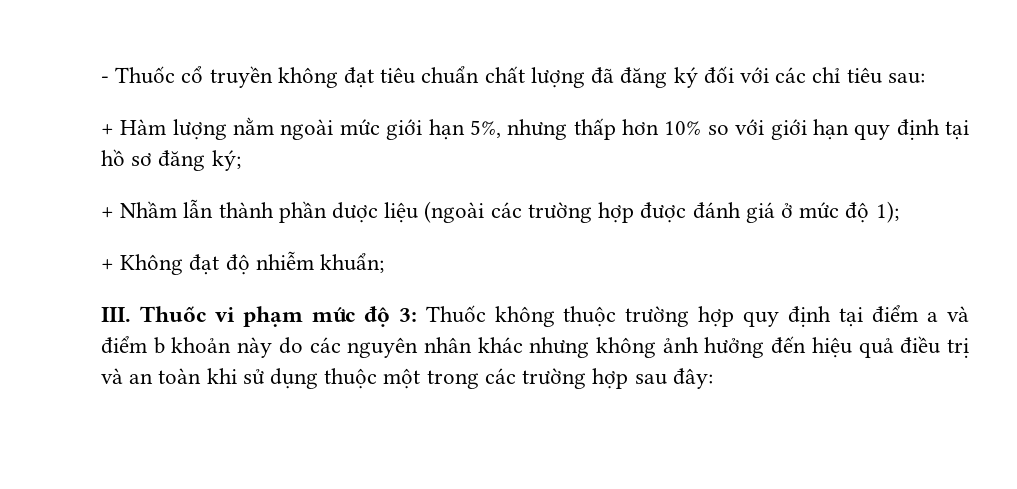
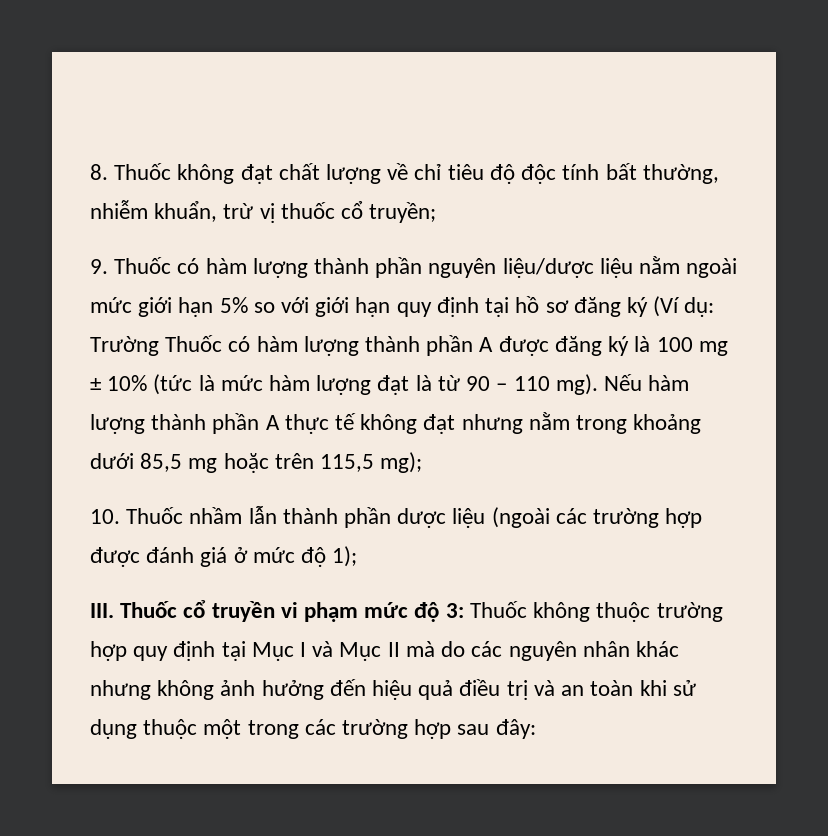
[101,66,925,88] [101,119,227,140] - Thuốc cổ truyền không đạt tiêu chuẩn chất lượng đã đăng ký đối với các chỉ tiêu sau: // + Hàm lượng -> [90,163,719,184] [90,200,437,223] [90,257,633,278] 8. Thuốc không đạt chất lượng về chỉ tiêu độ độc tính bất thường, nhiễm khuẩn, trừ vị thuốc cổ truyền; // 9. Thuốc có hàm lượng thành phần nguyên liệu/dược liệu
[469,118,702,140] 5%, nhưng thấp hơn 10% -> [219,297,248,313] 5%
[211,150,241,171] [101,201,178,218] ký; // + Nhầm -> [626,296,715,317] [90,335,728,356] [90,374,690,395] [90,412,702,434] [90,452,423,473] [90,507,243,524] ký (Ví dụ: Trường Thuốc có hàm lượng thành phần A được đăng ký là 100 mg ± 10% (tức là mức hàm lượng đạt là từ 90 – 110 mg). Nếu hàm lượng thành phần A thực tế không đạt nhưng nằm trong khoảng dưới 85,5 mg hoặc trên 115,5 mg); // 10. Thuốc nhầm
[101,251,385,275] // + Không đạt độ nhiễm khuẩn; -> (358, 556) none
(206, 314) none -> [183,600,275,622] cổ truyền
[872,305,970,323] [101,336,273,358] điểm a và điểm b khoản này -> [251,641,435,661] Mục I và Mục II mà

